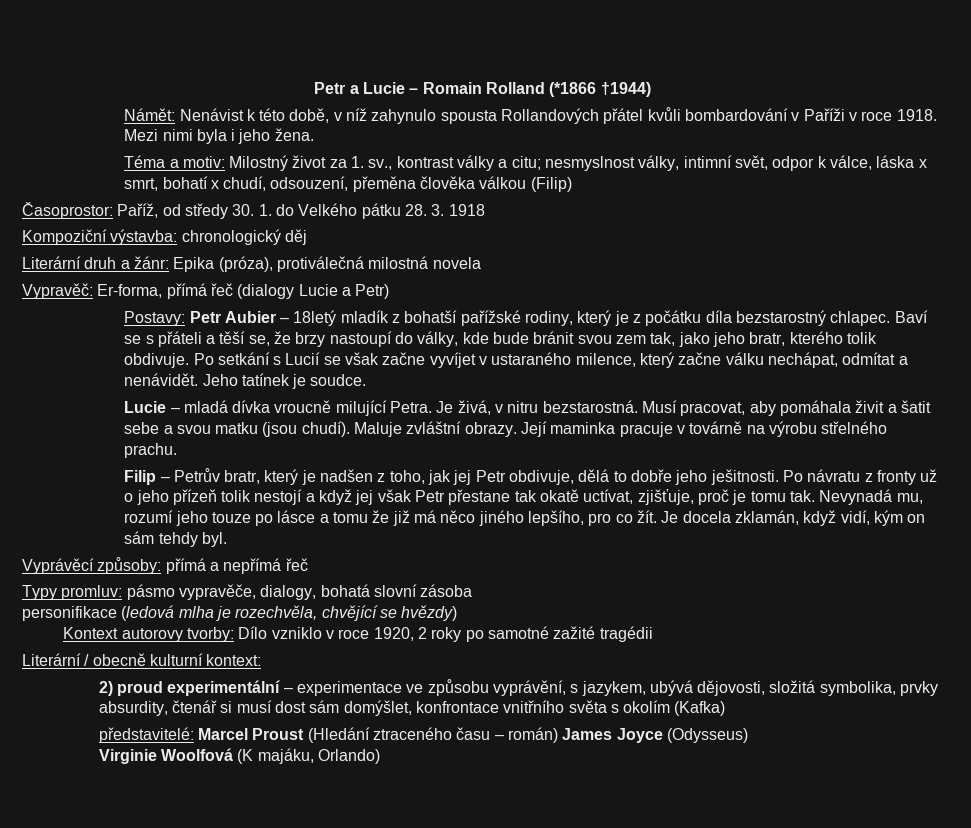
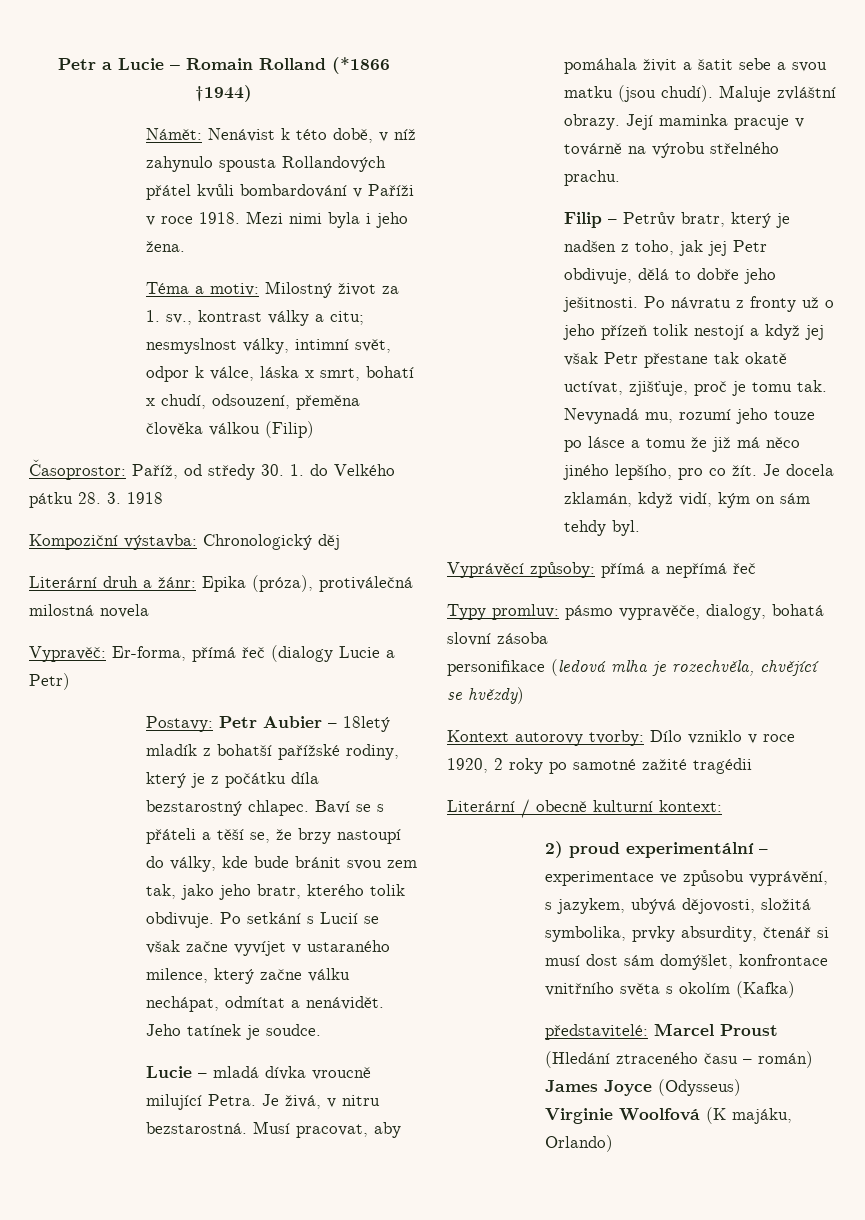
[181,229,281,245] chronologický -> [203,534,312,550] Chronologický

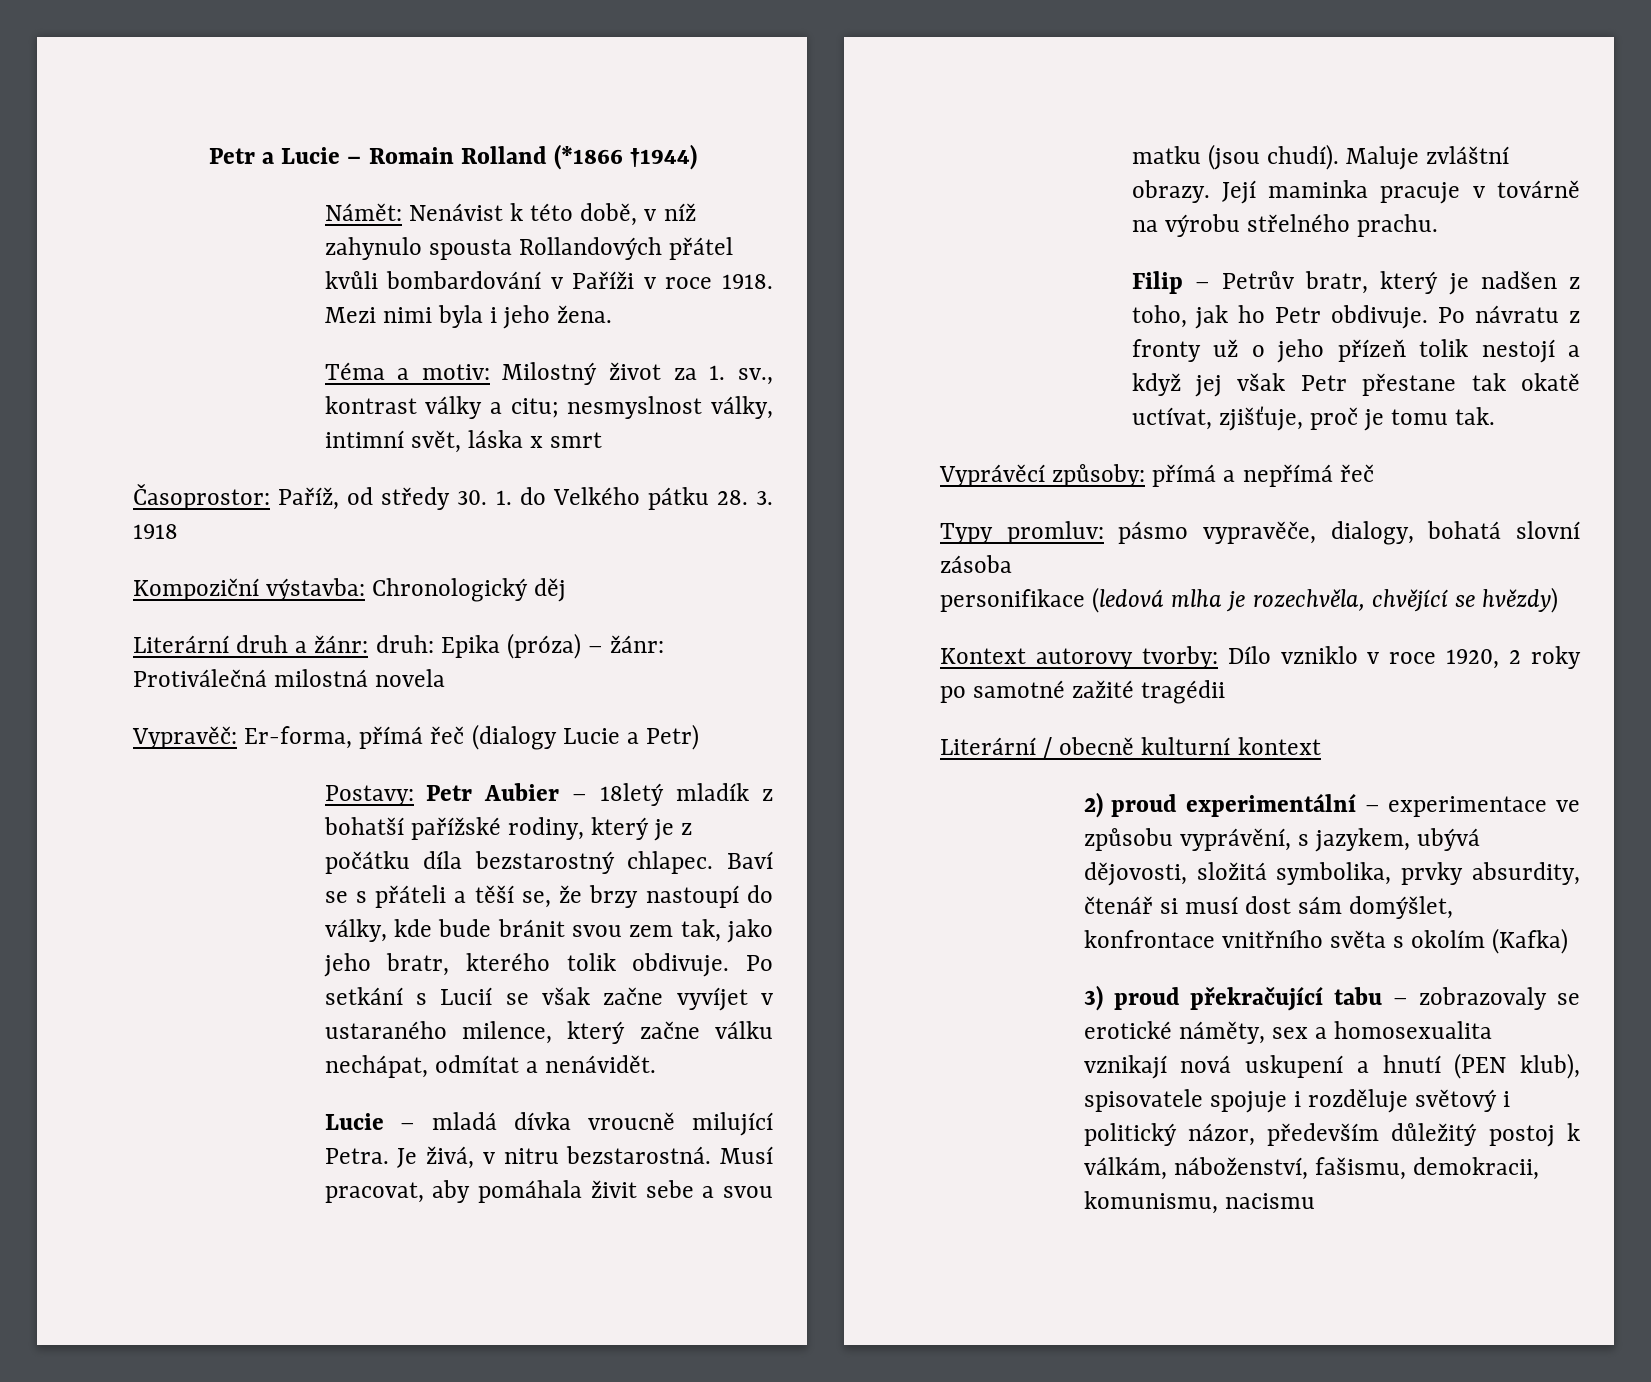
[145,366,414,382] [145,394,360,410] [145,421,314,438] odpor k válce, láska x smrt, bohatí x chudí, odsouzení, přeměna člověka válkou (Filip) -> [467,430,603,448] láska x smrt
[202,575,413,592] Epika (próza), protiválečná -> [375,633,665,659] [133,669,267,687] druh: Epika (próza) – žánr: Protiválečná
[145,1024,321,1040] Jeho tatínek je soudce. -> (657, 1064) none
[682,59,733,70] a šatit -> (637, 1189) none
[707,240,767,256] [563,268,776,284] [562,297,638,312] jej Petr obdivuje, dělá to dobře jeho ješitnosti. -> [1238,305,1429,329] ho Petr obdivuje.
[563,408,815,424] [563,436,800,452] [562,464,834,480] [563,492,810,508] [563,520,640,536] Nevynadá mu, rozumí jeho touze po lásce a tomu že již má něco jiného lepšího, pro co žít. Je docela zklamán, když vidí, kým on sám tehdy byl. -> (1496, 416) none
[659,800,722,812] kontext: -> [1237,737,1321,755] kontext
[545,1023,779,1040] [545,1051,814,1068] [545,1079,742,1096] [545,1107,793,1124] [545,1135,614,1152] představitelé: Marcel Proust (Hledání ztraceného času – román) James Joyce (Odysseus) // Virginie Woolfová (K majáku, Orlando) -> [1083,985,1580,1011] [1083,1021,1493,1044] [1083,1053,1580,1079] [1083,1089,1511,1113] [1083,1123,1580,1147] [1083,1157,1540,1180] [1083,1191,1315,1214] 3) proud překračující tabu – zobrazovaly se erotické náměty, sex a homosexualita vznikají nová uskupení a hnutí (PEN klub), spisovatele spojuje i rozděluje světový i politický názor, především důležitý postoj k válkám, náboženství, fašismu, demokracii, komunismu, nacismu

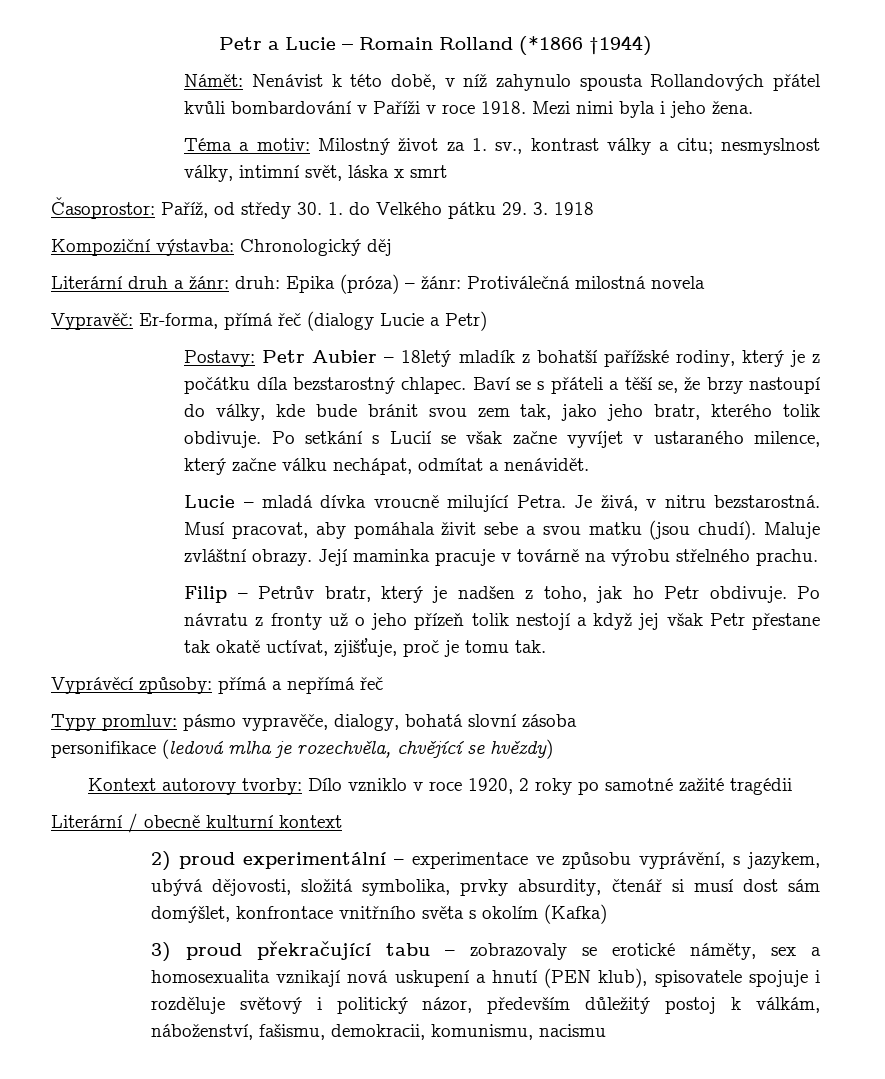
[716,490,748,505] 28. -> [502,202,527,215] 29.

